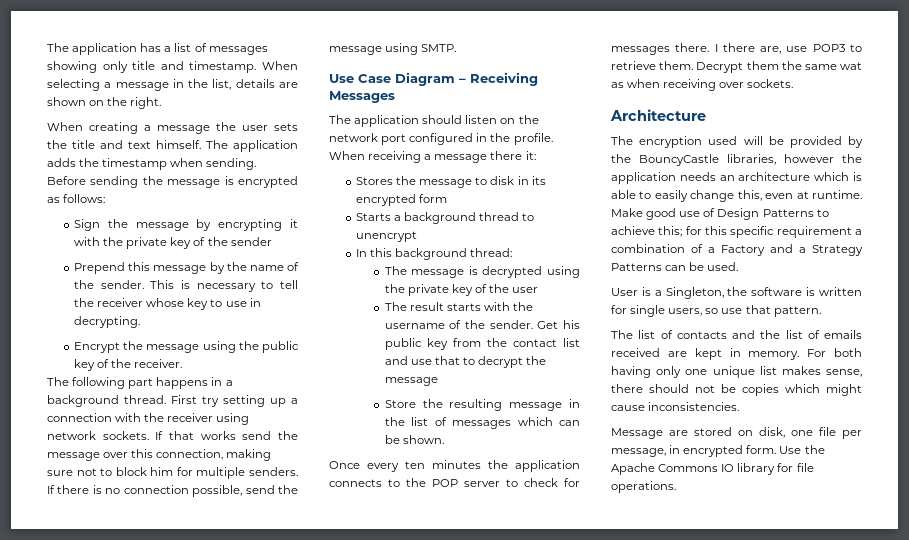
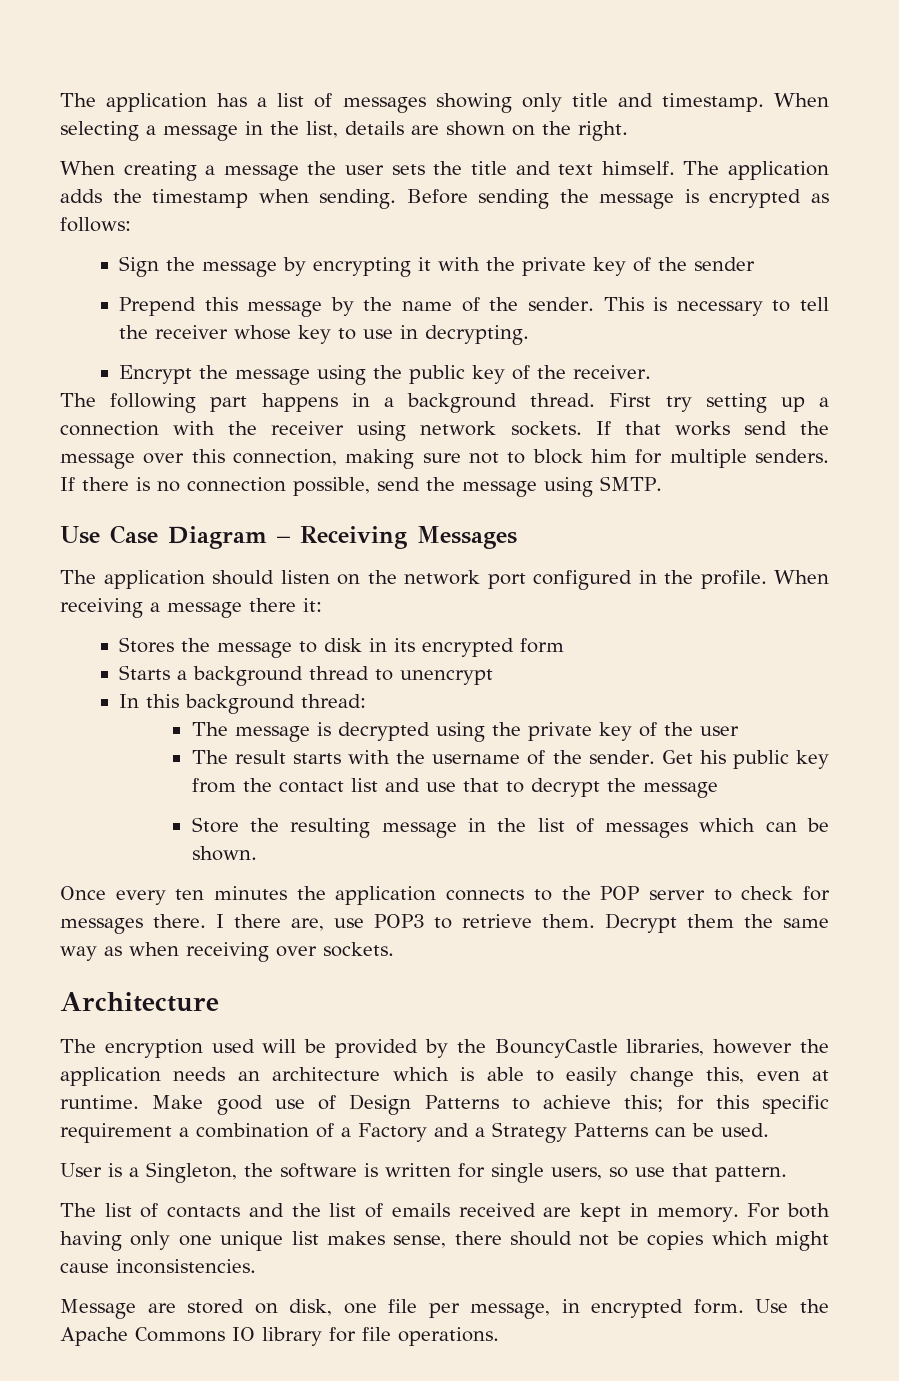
[840,62,862,70] wat -> [60,946,97,961] way

